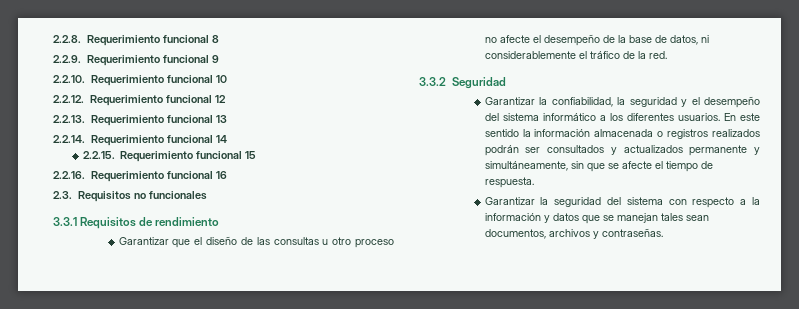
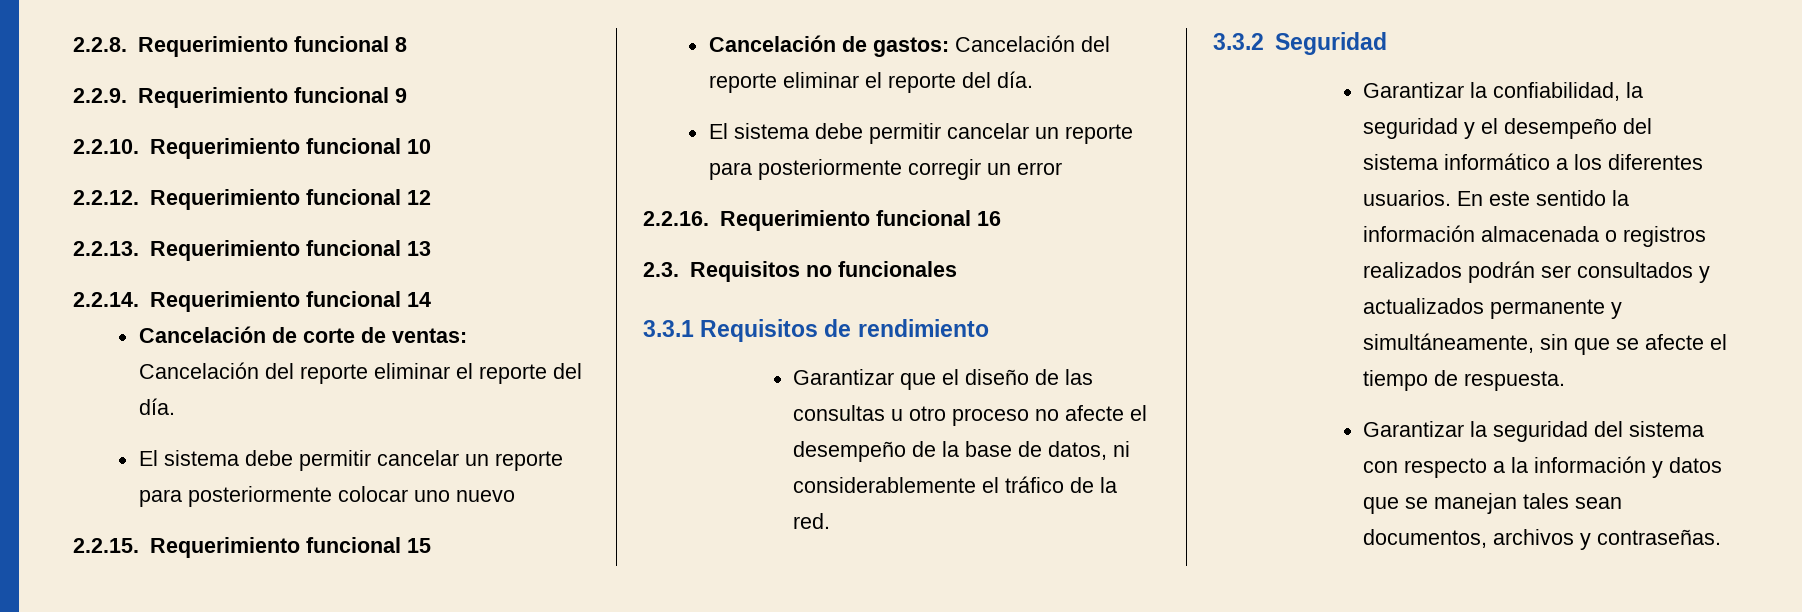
[82,151,257,162] 2.2.15. Requerimiento funcional 15 -> [138,326,467,343] [138,362,582,384] [138,398,175,415] [138,450,563,471] [138,486,515,507] [73,537,431,558] [708,35,1110,57] [708,71,1033,93] [708,123,1133,144] [708,159,1062,180] Cancelación de corte de ventas: Cancelación del reporte eliminar el reporte del día. // El sistema debe permitir cancelar un reporte para posteriormente colocar uno nuevo // 2.2.15. Requerimiento funcional 15 // Cancelación de gastos: Cancelación del reporte eliminar el reporte del día. // El sistema debe permitir cancelar un reporte para posteriormente corregir un error

